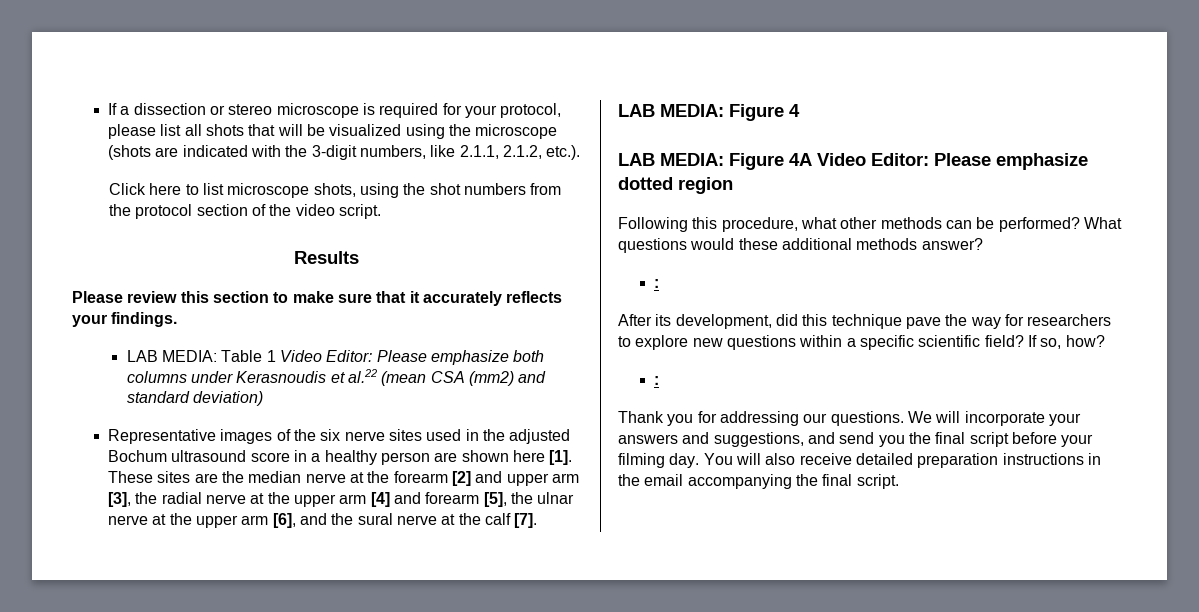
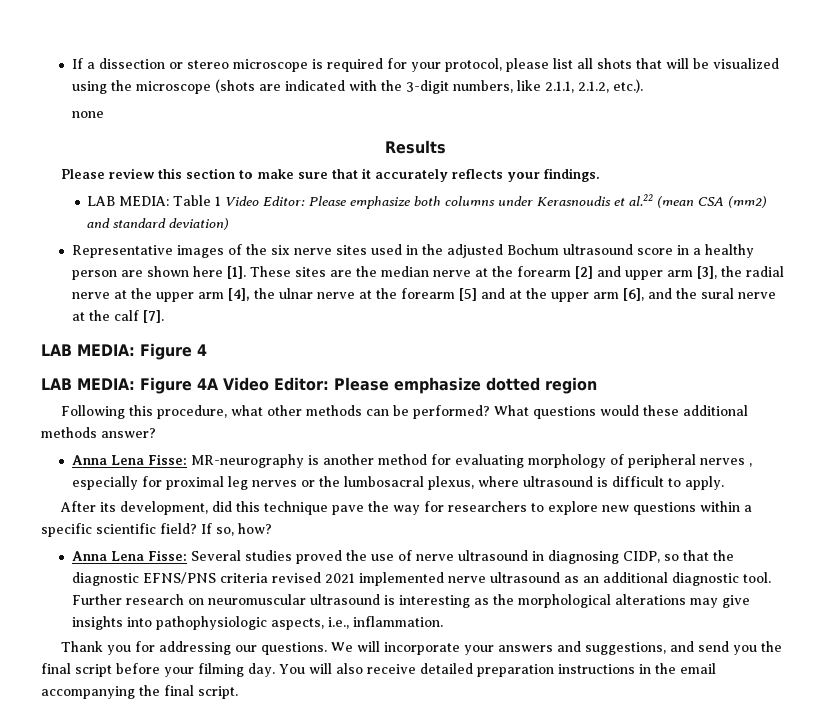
[108,183,562,198] [108,204,381,219] // Click here to list microscope shots, using the shot numbers from the protocol section of the video script. -> [71,111,104,118] // none
[370,492,507,507] [4] and forearm [5], -> [227,288,250,301] [4],
(192, 519) none -> [400,288,547,301] forearm [5] and at the
[654,279,660,288] : -> [71,454,752,468] [71,476,724,490] Anna Lena Fisse: MR-neurography is another method for evaluating morphology of peripheral nerves , especially for proximal leg nerves or the lumbosacral plexus, where ultrasound is difficult to apply.
[654,376,660,385] : -> [71,550,734,564] [71,572,771,586] [71,594,750,608] [71,616,443,630] Anna Lena Fisse: Several studies proved the use of nerve ultrasound in diagnosing CIDP, so that the diagnostic EFNS/PNS criteria revised 2021 implemented nerve ultrasound as an additional diagnostic tool. Further research on neuromuscular ultrasound is interesting as the morphological alterations may give insights into pathophysiologic aspects, i.e., inflammation.

